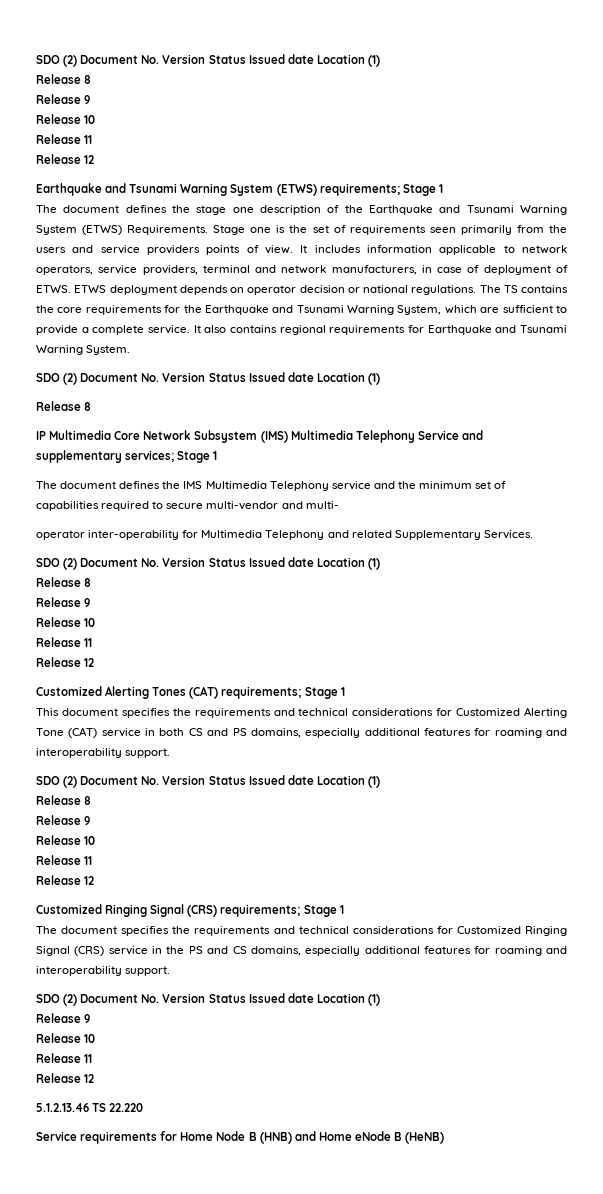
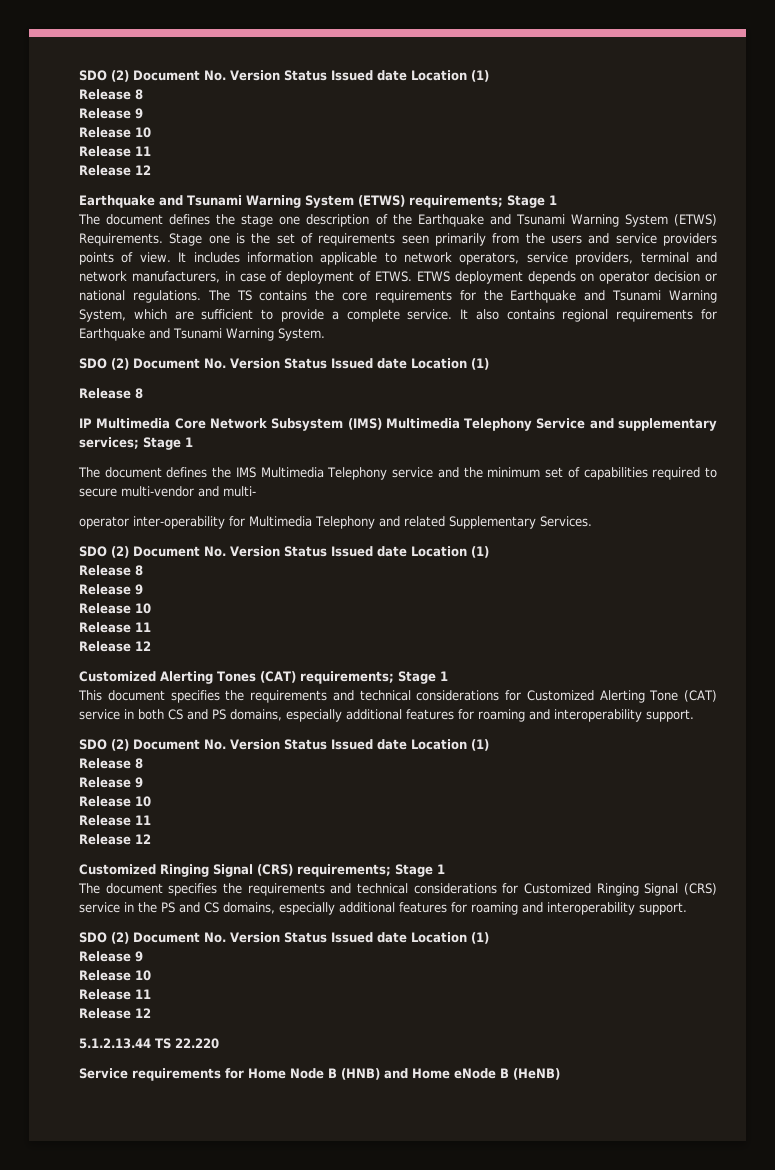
[36,1103,89,1112] 5.1.2.13.46 -> [79,1038,151,1049] 5.1.2.13.44

